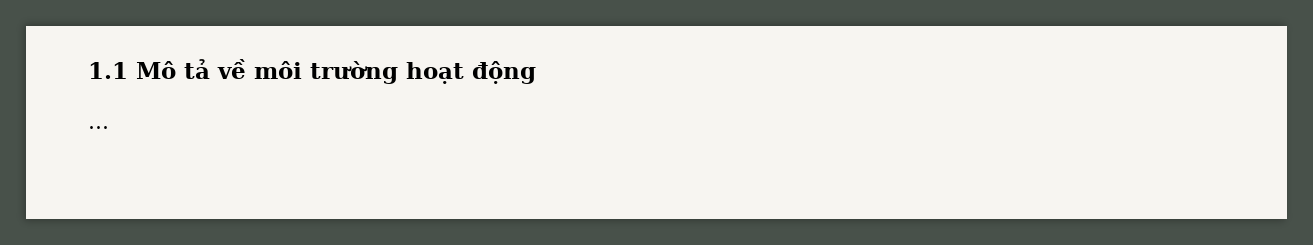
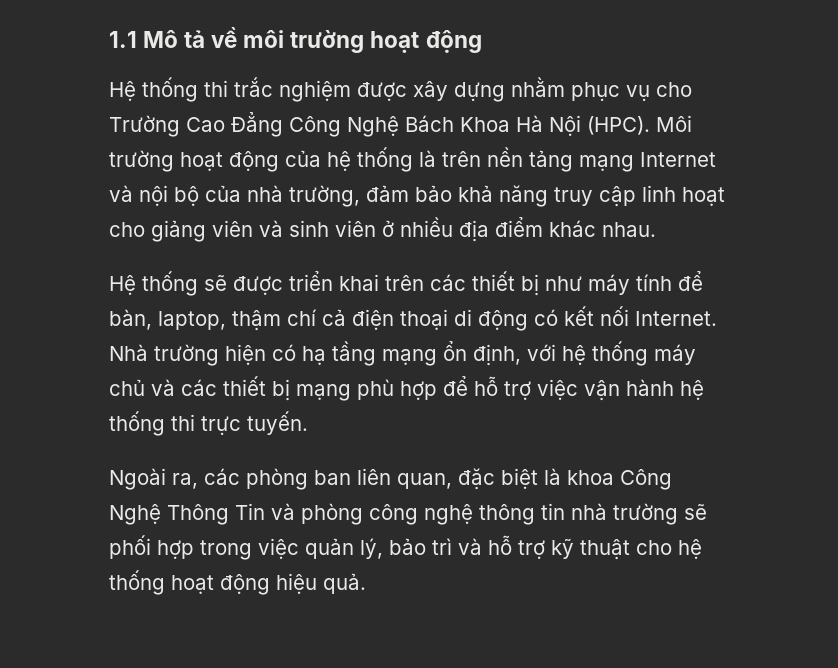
[88,126,109,129] … -> [109,77,692,102] [109,112,692,137] [109,147,716,172] [109,185,725,207] [109,217,656,242] [109,271,703,296] [109,306,717,331] [109,341,696,366] [109,376,704,401] [109,411,308,436] [109,468,672,490] [109,503,707,525] [109,535,702,560] [109,570,366,595] Hệ thống thi trắc nghiệm được xây dựng nhằm phục vụ cho Trường Cao Đẳng Công Nghệ Bách Khoa Hà Nội (HPC). Môi trường hoạt động của hệ thống là trên nền tảng mạng Internet và nội bộ của nhà trường, đảm bảo khả năng truy cập linh hoạt cho giảng viên và sinh viên ở nhiều địa điểm khác nhau. // Hệ thống sẽ được triển khai trên các thiết bị như máy tính để bàn, laptop, thậm chí cả điện thoại di động có kết nối Internet. Nhà trường hiện có hạ tầng mạng ổn định, với hệ thống máy chủ và các thiết bị mạng phù hợp để hỗ trợ việc vận hành hệ thống thi trực tuyến. // Ngoài ra, các phòng ban liên quan, đặc biệt là khoa Công Nghệ Thông Tin và phòng công nghệ thông tin nhà trường sẽ phối hợp trong việc quản lý, bảo trì và hỗ trợ kỹ thuật cho hệ thống hoạt động hiệu quả.

